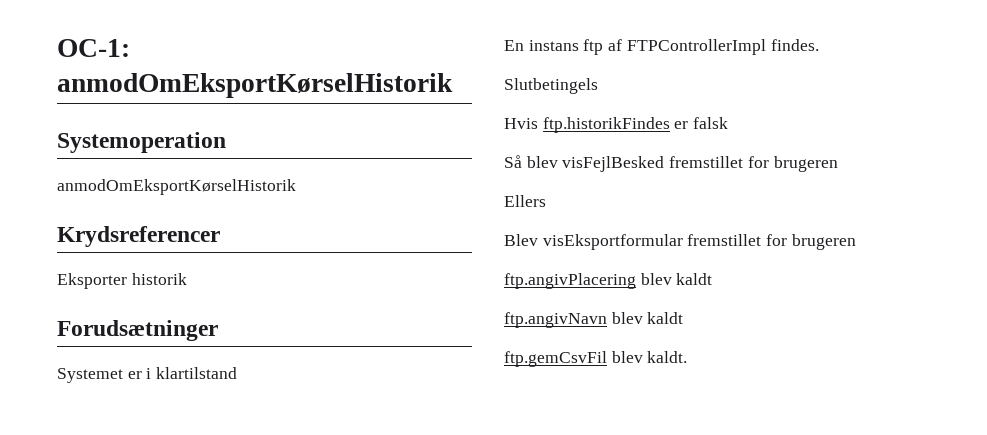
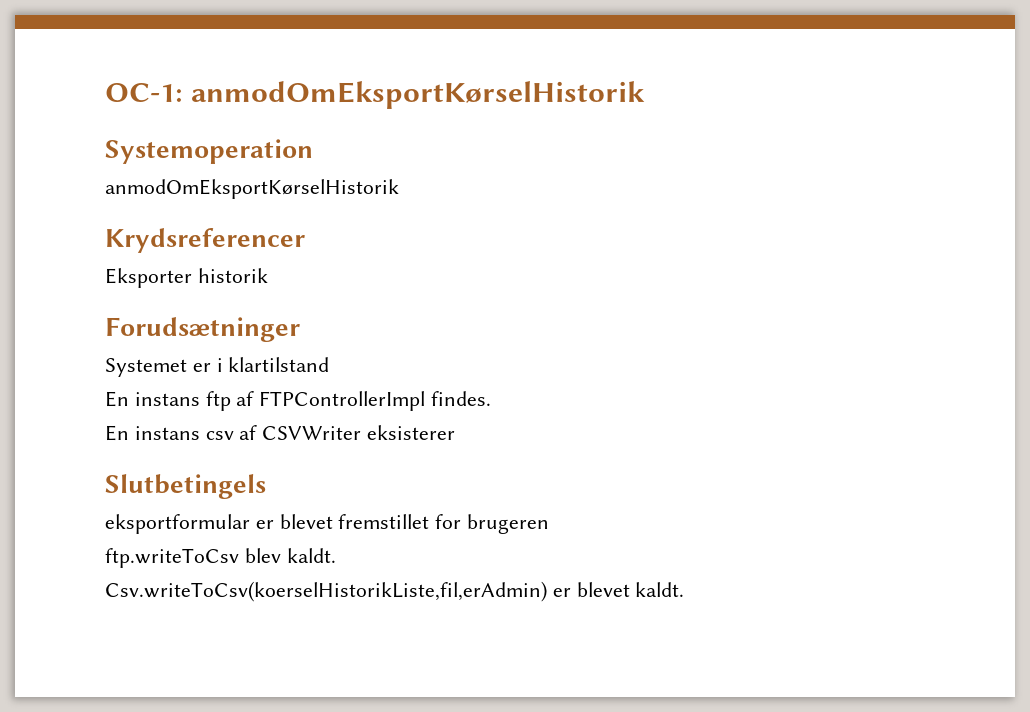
[504,78,598,94] [504,117,729,133] [504,155,838,172] [504,195,546,207] [504,234,856,250] [504,273,713,289] [504,312,684,328] [504,351,643,367] Slutbetingels // Hvis ftp.historikFindes er falsk // Så blev visFejlBesked fremstillet for brugeren // Ellers // Blev visEksportformular fremstillet for brugeren // ftp.angivPlacering blev kaldt // ftp.angivNavn blev kaldt // ftp.gemCsvFil blev -> [105,425,456,441] [105,474,266,499] [105,514,550,534] [105,548,336,568] [105,581,630,602] En instans csv af CSVWriter eksisterer // Slutbetingels // eksportformular er blevet fremstillet for brugeren // ftp.writeToCsv blev kaldt. // Csv.writeToCsv(koerselHistorikListe,fil,erAdmin) er blevet

